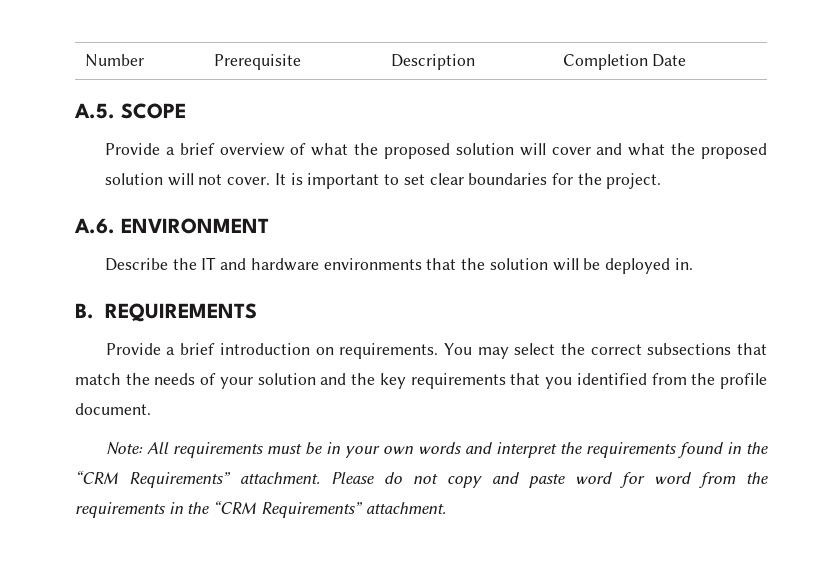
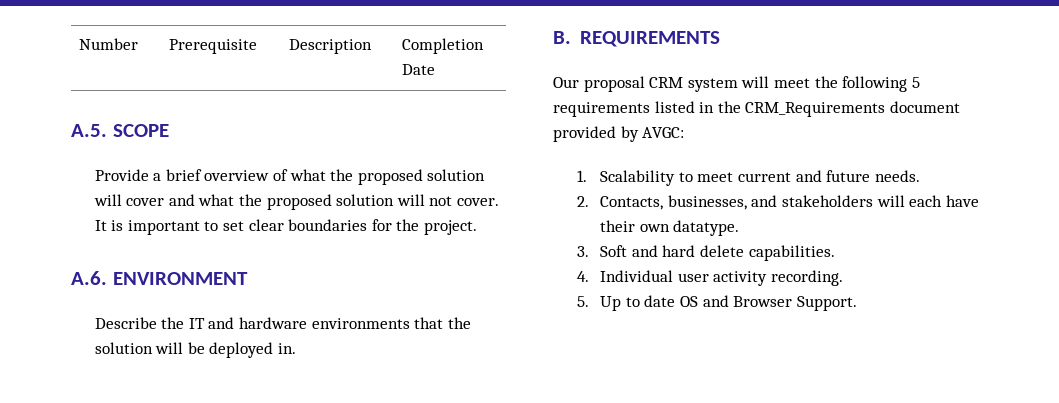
[105,343,767,359] [75,373,768,389] [75,403,151,415] [105,442,768,458] [75,471,768,488] [75,501,446,518] Provide a brief introduction on requirements. You may select the correct subsections that match the needs of your solution and the key requirements that you identified from the profile document. // Note: All requirements must be in your own words and interpret the requirements found in the “CRM Requirements” attachment. Please do not copy and paste word for word from the requirements in the “CRM Requirements” attachment. -> [553,76,920,92] [553,101,960,117] [553,126,685,142] [576,170,920,186] [576,195,979,210] [600,220,740,236] [576,245,835,261] [576,270,844,286] [576,295,857,311] Our proposal CRM system will meet the following 5 requirements listed in the CRM_Requirements document provided by AVGC: // 1. Scalability to meet current and future needs. // 2. Contacts, businesses, and stakeholders will each have their own datatype. // 3. Soft and hard delete capabilities. // 4. Individual user activity recording. // 5. Up to date OS and Browser Support.

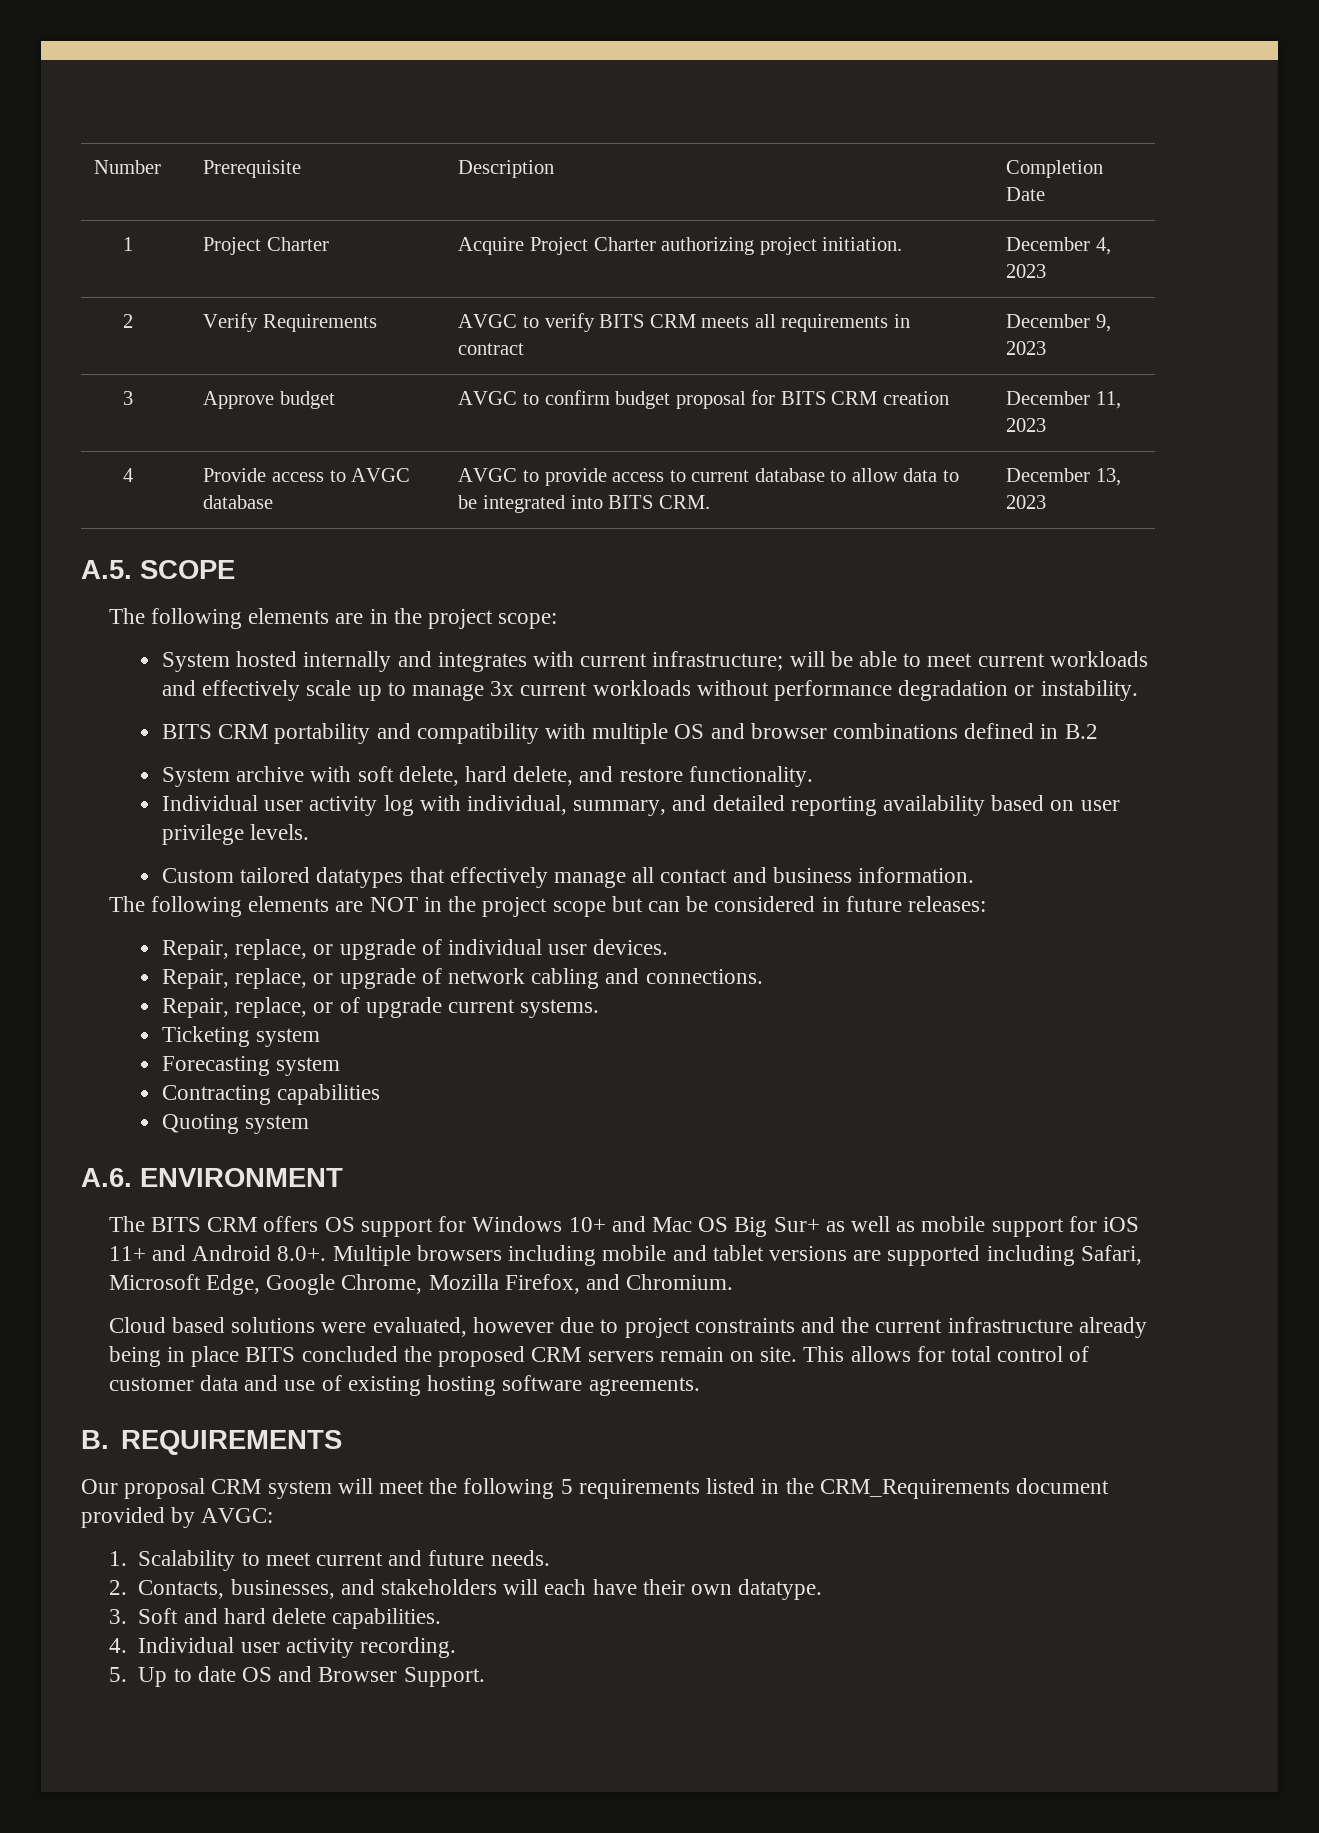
[71,124,169,137] [94,169,486,185] [93,194,499,210] [94,219,477,235] [71,271,248,285] [94,317,471,329] [94,342,296,358] // A.5. SCOPE // Provide a brief overview of what the proposed solution will cover and what the proposed solution will not cover. It is important to set clear boundaries for the project. // A.6. ENVIRONMENT // Describe the IT and hardware environments that the solution will be deployed in. -> [123,237,133,251] [203,237,330,255] [458,237,903,255] [1006,237,1112,255] [1006,264,1047,278] [123,314,133,328] [203,313,378,332] [458,313,910,332] [458,343,525,355] [1006,314,1112,332] [1006,341,1047,355] [123,391,133,405] [203,391,336,409] [458,390,949,409] [1006,391,1122,409] [1006,418,1047,432] [123,468,133,482] [203,468,411,482] [203,495,274,509] [458,468,959,486] [458,495,710,513] [1006,468,1122,486] [1006,495,1047,509] [81,560,235,579] [108,608,558,629] [161,651,1148,672] [161,680,1138,701] [161,723,1098,744] [161,766,813,787] [161,795,1120,816] [161,824,310,845] [161,867,975,888] [108,896,986,917] [161,939,669,960] [161,968,763,989] [161,997,600,1018] [161,1026,321,1047] [161,1056,341,1076] [161,1084,381,1105] [161,1114,310,1134] [81,1168,343,1187] [108,1216,1140,1237] [108,1245,1142,1266] [108,1274,734,1295] [108,1317,1147,1338] [108,1346,1090,1367] [108,1375,700,1396] // 1 | Project Charter | Acquire Project Charter authorizing project initiation. | December 4, 2023 // 2 | Verify Requirements | AVGC to verify BITS CRM meets all requirements in contract | December 9, 2023 // 3 | Approve budget | AVGC to confirm budget proposal for BITS CRM creation | December 11, 2023 // 4 | Provide access to AVGC database | AVGC to provide access to current database to allow data to be integrated into BITS CRM. | December 13, 2023 // A.5. SCOPE // The following elements are in the project scope: // System hosted internally and integrates with current infrastructure; will be able to meet current workloads and effectively scale up to manage 3x current workloads without performance degradation or instability. // BITS CRM portability and compatibility with multiple OS and browser combinations defined in B.2 // System archive with soft delete, hard delete, and restore functionality. // Individual user activity log with individual, summary, and detailed reporting availability based on user privilege levels. // Custom tailored datatypes that effectively manage all contact and business information. // The following elements are NOT in the project scope but can be considered in future releases: // Repair, replace, or upgrade of individual user devices. // Repair, replace, or upgrade of network cabling and connections. // Repair, replace, or of upgrade current systems. // Ticketing system // Forecasting system // Contracting capabilities // Quoting system // A.6. ENVIRONMENT // The BITS CRM offers OS support for Windows 10+ and Mac OS Big Sur+ as well as mobile support for iOS 11+ and Android 8.0+. Multiple browsers including mobile and tablet versions are supported including Safari, Microsoft Edge, Google Chrome, Mozilla Firefox, and Chromium. // Cloud based solutions were evaluated, however due to project constraints and the current infrastructure already being in place BITS concluded the proposed CRM servers remain on site. This allows for total control of customer data and use of existing hosting software agreements.

